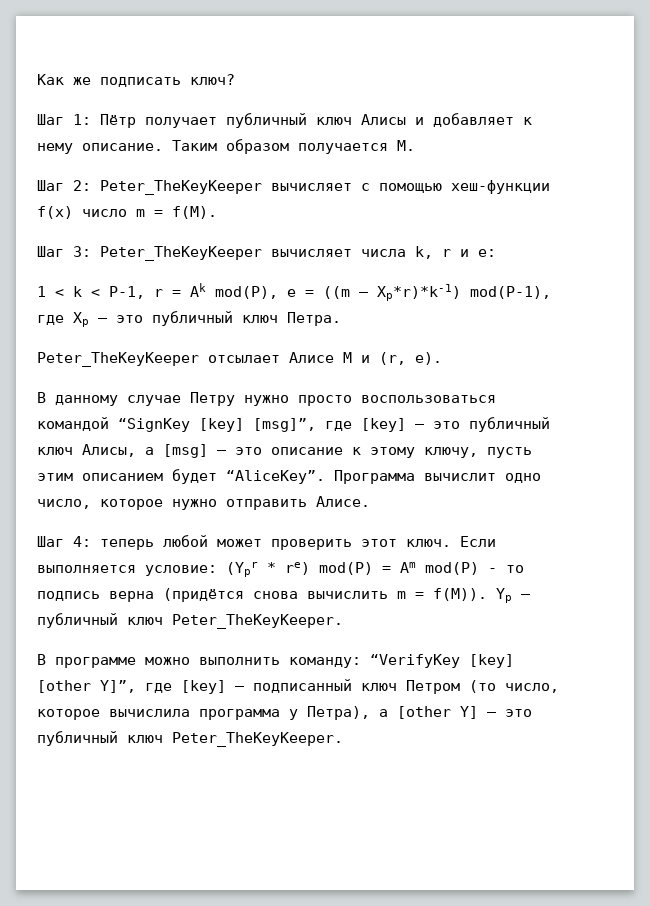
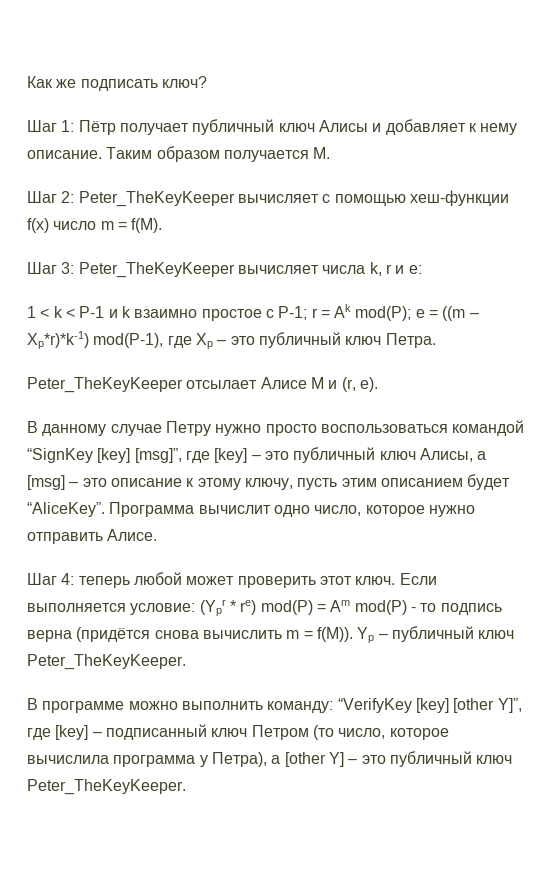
[109,286,145,299] P-1, -> [79,306,308,321] P-1 и k взаимно простое с P-1;
[215,286,278,299] mod(P), -> [355,306,412,321] mod(P);

